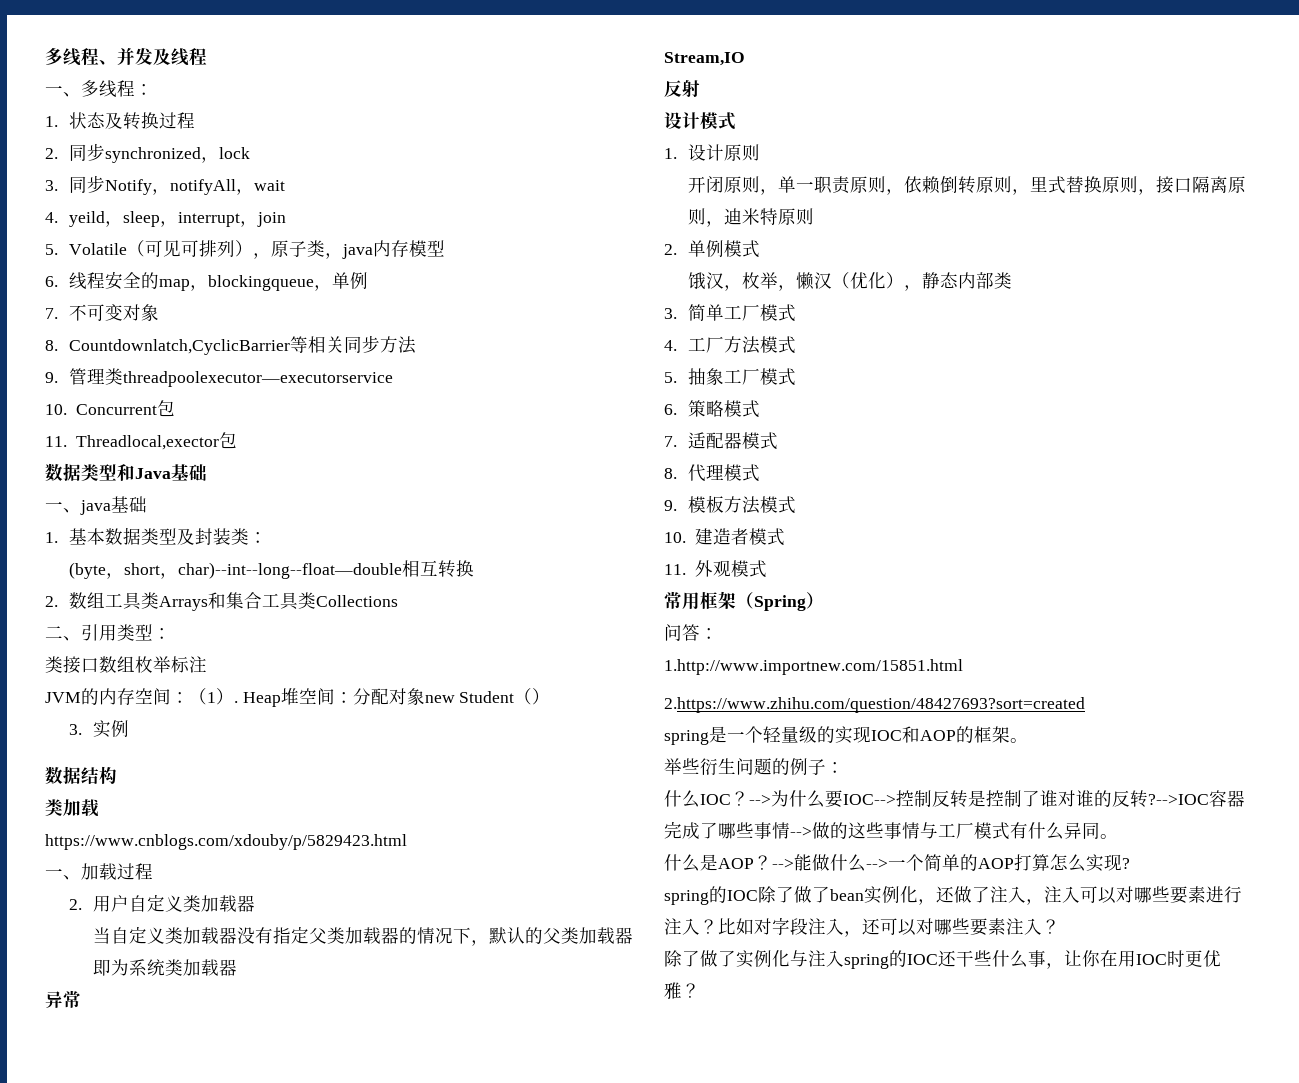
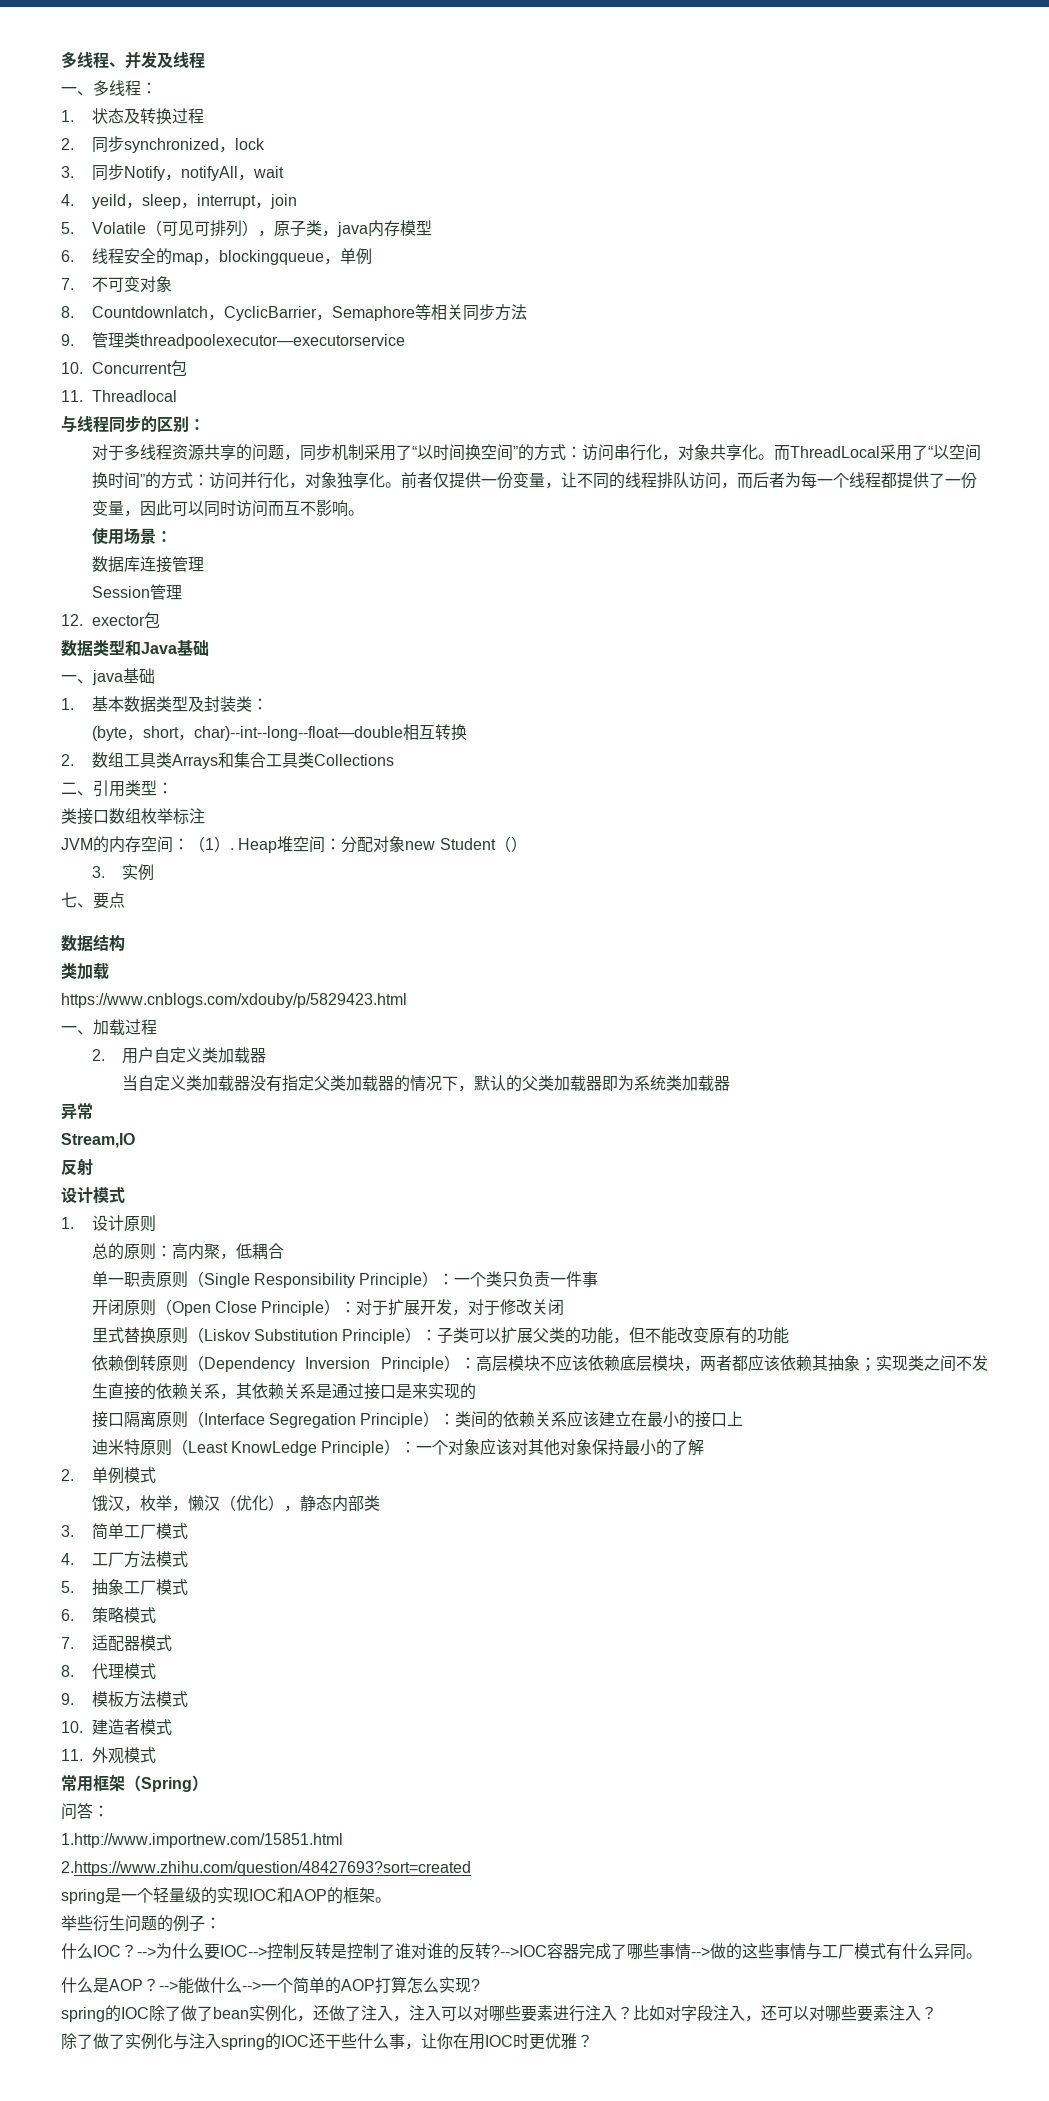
[69,339,291,355] Countdownlatch,CyclicBarrier -> [91,306,415,321] Countdownlatch，CyclicBarrier，Semaphore
[75,435,219,450] Threadlocal,exector -> [91,390,177,402] [61,415,205,433] [91,444,981,461] [91,472,977,489] [91,500,364,517] [91,528,172,545] [91,556,204,573] [91,584,182,600] [61,614,145,626] Threadlocal // 与线程同步的区别： // 对于多线程资源共享的问题，同步机制采用了“以时间换空间”的方式：访问串行化，对象共享化。而ThreadLocal采用了“以空间换时间”的方式：访问并行化，对象独享化。前者仅提供一份变量，让不同的线程排队访问，而后者为每一个线程都提供了一份变量，因此可以同时访问而互不影响。 // 使用场景： // 数据库连接管理 // Session管理 // 12. exector
(130, 728) none -> [61,892,125,909] // 七、要点
[688,176,1247,195] [688,208,815,227] 开闭原则，单一职责原则，依赖倒转原则，里式替换原则，接口隔离原则，迪米特原则 -> [91,1243,284,1260] [91,1271,599,1288] [91,1299,565,1316] [91,1327,790,1344] [91,1354,988,1372] [91,1383,476,1400] [91,1410,744,1428] [91,1438,705,1456] 总的原则：高内聚，低耦合 // 单一职责原则（Single Responsibility Principle）：一个类只负责一件事 // 开闭原则（Open Close Principle）：对于扩展开发，对于修改关闭 // 里式替换原则（Liskov Substitution Principle）：子类可以扩展父类的功能，但不能改变原有的功能 // 依赖倒转原则（Dependency Inversion Principle）：高层模块不应该依赖底层模块，两者都应该依赖其抽象；实现类之间不发生直接的依赖关系，其依赖关系是通过接口是来实现的 // 接口隔离原则（Interface Segregation Principle）：类间的依赖关系应该建立在最小的接口上 // 迪米特原则（Least KnowLedge Principle）：一个对象应该对其他对象保持最小的了解

